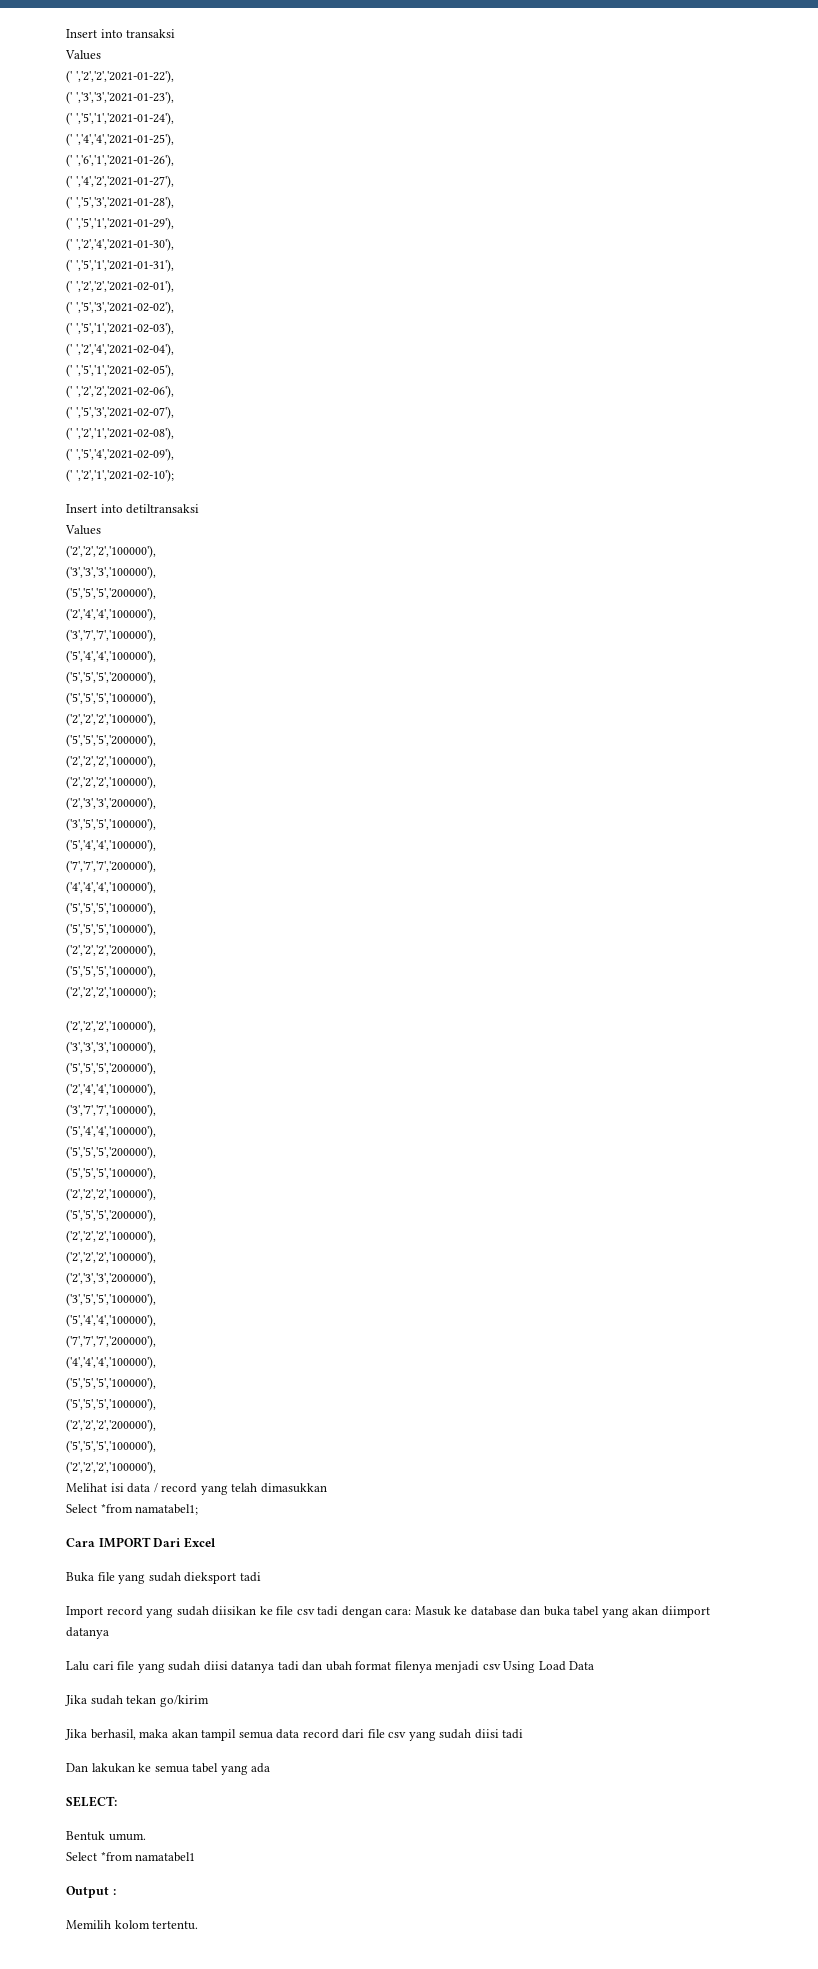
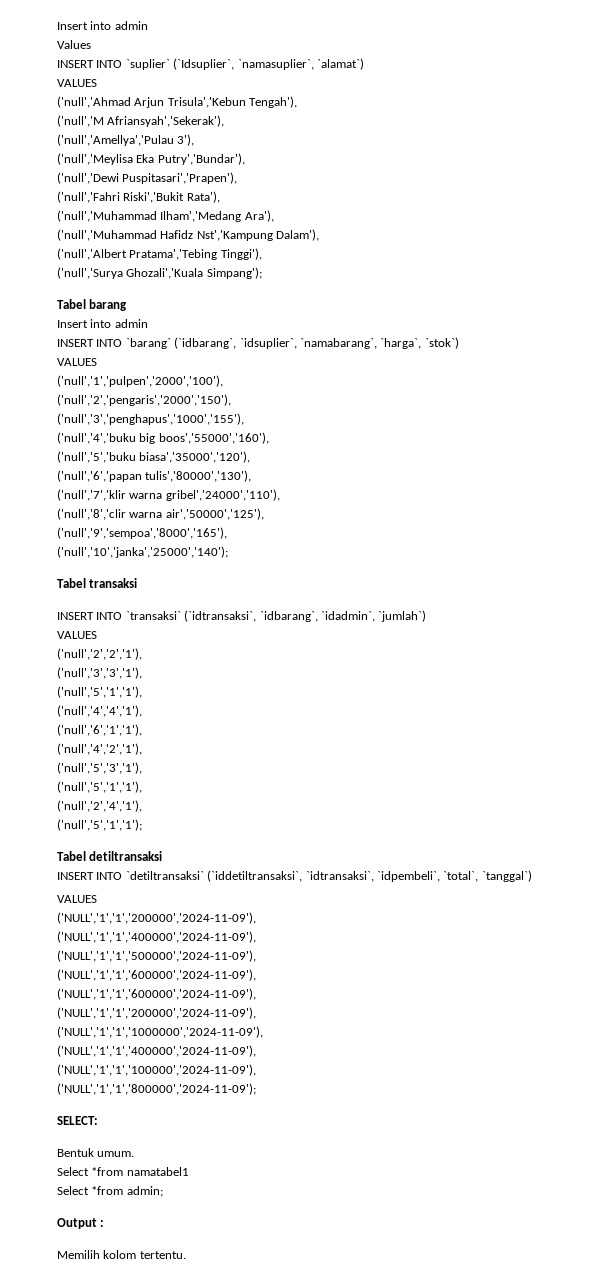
[66,29,176,38] [65,50,101,60] [66,70,174,83] [66,91,174,104] [66,112,174,125] [66,133,174,146] [66,154,174,167] [66,175,174,188] [66,196,174,209] [66,217,174,230] [66,238,174,251] [66,259,174,272] [66,280,174,293] [66,301,174,314] [66,322,174,335] [66,343,174,356] [66,364,174,377] [66,385,174,398] [66,406,174,419] [66,427,174,440] [66,448,174,461] [66,469,174,482] [66,504,200,514] [65,525,101,535] [66,545,156,558] [66,566,156,579] [66,587,156,600] [66,608,156,621] [66,629,156,642] [66,650,156,663] [66,671,156,684] [66,692,156,705] [66,713,156,726] [66,734,156,747] [66,755,156,768] [66,776,156,789] [66,797,156,810] [66,818,156,831] [66,839,156,852] [66,860,156,873] [66,881,156,894] [66,902,156,915] [66,923,156,936] [66,944,156,957] [66,965,156,978] [66,986,156,999] [66,1020,156,1033] [66,1041,156,1054] [66,1062,156,1075] [66,1083,156,1096] [66,1104,156,1117] [66,1125,156,1138] [66,1146,156,1159] [66,1167,156,1180] [66,1188,156,1201] [66,1209,156,1222] [66,1230,156,1243] [66,1251,156,1264] [66,1272,156,1285] [66,1293,156,1306] [66,1314,156,1327] [66,1335,156,1348] [66,1356,156,1369] [66,1377,156,1390] [66,1398,156,1411] [66,1419,156,1432] [66,1440,156,1453] [66,1461,156,1474] [66,1483,327,1495] [66,1503,199,1515] [66,1537,216,1548] [66,1572,261,1584] [66,1606,710,1618] [66,1627,109,1639] [66,1661,595,1673] [65,1695,209,1707] [65,1729,524,1741] [66,1763,271,1775] Insert into transaksi // Values // (' ','2','2','2021-01-22'), // (' ','3','3','2021-01-23'), // (' ','5','1','2021-01-24'), // (' ','4','4','2021-01-25'), // (' ','6','1','2021-01-26'), // (' ','4','2','2021-01-27'), // (' ','5','3','2021-01-28'), // (' ','5','1','2021-01-29'), // (' ','2','4','2021-01-30'), // (' ','5','1','2021-01-31'), // (' ','2','2','2021-02-01'), // (' ','5','3','2021-02-02'), // (' ','5','1','2021-02-03'), // (' ','2','4','2021-02-04'), // (' ','5','1','2021-02-05'), // (' ','2','2','2021-02-06'), // (' ','5','3','2021-02-07'), // (' ','2','1','2021-02-08'), // (' ','5','4','2021-02-09'), // (' ','2','1','2021-02-10'); // Insert into detiltransaksi // Values // ('2','2','2','100000'), // ('3','3','3','100000'), // ('5','5','5','200000'), // ('2','4','4','100000'), // ('3','7','7','100000'), // ('5','4','4','100000'), // ('5','5','5','200000'), // ('5','5','5','100000'), // ('2','2','2','100000'), // ('5','5','5','200000'), // ('2','2','2','100000'), // ('2','2','2','100000'), // ('2','3','3','200000'), // ('3','5','5','100000'), // ('5','4','4','100000'), // ('7','7','7','200000'), // ('4','4','4','100000'), // ('5','5','5','100000'), // ('5','5','5','100000'), // ('2','2','2','200000'), // ('5','5','5','100000'), // ('2','2','2','100000'); // ('2','2','2','100000'), // ('3','3','3','100000'), // ('5','5','5','200000'), // ('2','4','4','100000'), // ('3','7','7','100000'), // ('5','4','4','100000'), // ('5','5','5','200000'), // ('5','5','5','100000'), // ('2','2','2','100000'), // ('5','5','5','200000'), // ('2','2','2','100000'), // ('2','2','2','100000'), // ('2','3','3','200000'), // ('3','5','5','100000'), // ('5','4','4','100000'), // ('7','7','7','200000'), // ('4','4','4','100000'), // ('5','5','5','100000'), // ('5','5','5','100000'), // ('2','2','2','200000'), // ('5','5','5','100000'), // ('2','2','2','100000'), // Melihat isi data / record yang telah dimasukkan // Select *from namatabel1; // Cara IMPORT Dari Excel // Buka file yang sudah dieksport tadi // Import record yang sudah diisikan ke file csv tadi dengan cara: Masuk ke database dan buka tabel yang akan diimport datanya // Lalu cari file yang sudah diisi datanya tadi dan ubah format filenya menjadi csv Using Load Data // Jika sudah tekan go/kirim // Jika berhasil, maka akan tampil semua data record dari file csv yang sudah diisi tadi // Dan lakukan ke semua tabel yang ada -> [57,21,148,30] [57,40,91,49] [57,58,364,70] [57,79,97,87] [57,96,298,108] [57,115,225,127] [57,134,195,146] [57,153,245,165] [57,172,238,184] [57,191,220,203] [57,210,274,222] [57,229,320,241] [57,248,262,260] [57,267,262,279] [57,299,128,311] [57,319,148,328] [57,337,459,349] [57,358,97,366] [57,375,223,387] [57,394,231,406] [57,413,244,425] [57,432,269,444] [57,451,251,463] [57,470,252,482] [57,489,280,501] [57,508,264,520] [57,527,227,539] [57,546,228,558] [57,578,138,588] [57,610,427,622] [57,631,97,639] [57,648,142,660] [57,667,142,679] [57,686,142,698] [57,705,142,717] [57,724,142,736] [57,743,142,755] [57,762,142,774] [57,781,142,793] [57,800,142,812] [57,819,142,831] [57,851,163,861] [57,870,532,882] [57,895,97,903] [57,912,256,924] [57,931,256,943] [57,950,256,962] [57,969,256,981] [57,988,256,1000] [57,1007,256,1019] [57,1026,263,1038] [57,1045,256,1057] [57,1064,256,1076] [57,1083,256,1095] Insert into admin // Values // INSERT INTO `suplier` (`Idsuplier`, `namasuplier`, `alamat`) // VALUES // ('null','Ahmad Arjun Trisula','Kebun Tengah'), // ('null','M Afriansyah','Sekerak'), // ('null','Amellya','Pulau 3'), // ('null','Meylisa Eka Putry','Bundar'), // ('null','Dewi Puspitasari','Prapen'), // ('null','Fahri Riski','Bukit Rata'), // ('null','Muhammad Ilham','Medang Ara'), // ('null','Muhammad Hafidz Nst','Kampung Dalam'), // ('null','Albert Pratama','Tebing Tinggi'), // ('null','Surya Ghozali','Kuala Simpang'); // Tabel barang // Insert into admin // INSERT INTO `barang` (`idbarang`, `idsuplier`, `namabarang`, `harga`, `stok`) // VALUES // ('null','1','pulpen','2000','100'), // ('null','2','pengaris','2000','150'), // ('null','3','penghapus','1000','155'), // ('null','4','buku big boos','55000','160'), // ('null','5','buku biasa','35000','120'), // ('null','6','papan tulis','80000','130'), // ('null','7','klir warna gribel','24000','110'), // ('null','8','clir warna air','50000','125'), // ('null','9','sempoa','8000','165'), // ('null','10','janka','25000','140'); // Tabel transaksi // INSERT INTO `transaksi` (`idtransaksi`, `idbarang`, `idadmin`, `jumlah`) // VALUES // ('null','2','2','1'), // ('null','3','3','1'), // ('null','5','1','1'), // ('null','4','4','1'), // ('null','6','1','1'), // ('null','4','2','1'), // ('null','5','3','1'), // ('null','5','1','1'), // ('null','2','4','1'), // ('null','5','1','1'); // Tabel detiltransaksi // INSERT INTO `detiltransaksi` (`iddetiltransaksi`, `idtransaksi`, `idpembeli`, `total`, `tanggal`) // VALUES // ('NULL','1','1','200000','2024-11-09'), // ('NULL','1','1','400000','2024-11-09'), // ('NULL','1','1','500000','2024-11-09'), // ('NULL','1','1','600000','2024-11-09'), // ('NULL','1','1','600000','2024-11-09'), // ('NULL','1','1','200000','2024-11-09'), // ('NULL','1','1','1000000','2024-11-09'), // ('NULL','1','1','400000','2024-11-09'), // ('NULL','1','1','100000','2024-11-09'), // ('NULL','1','1','800000','2024-11-09');
(196, 1857) none -> [57,1186,163,1197] // Select *from admin;

